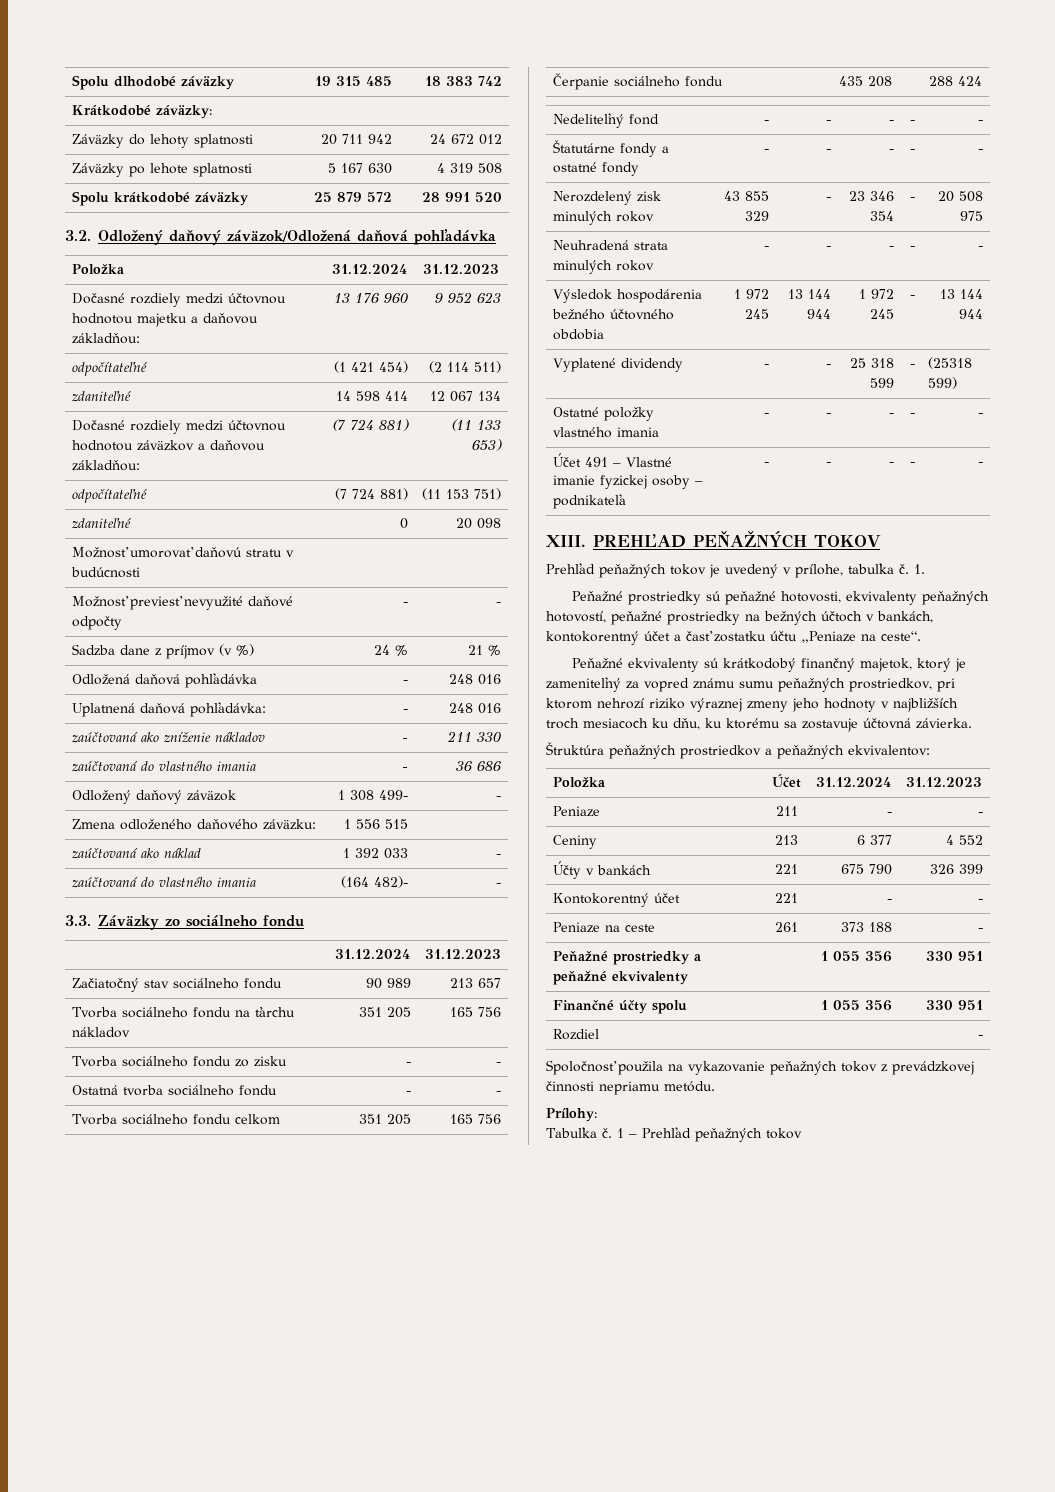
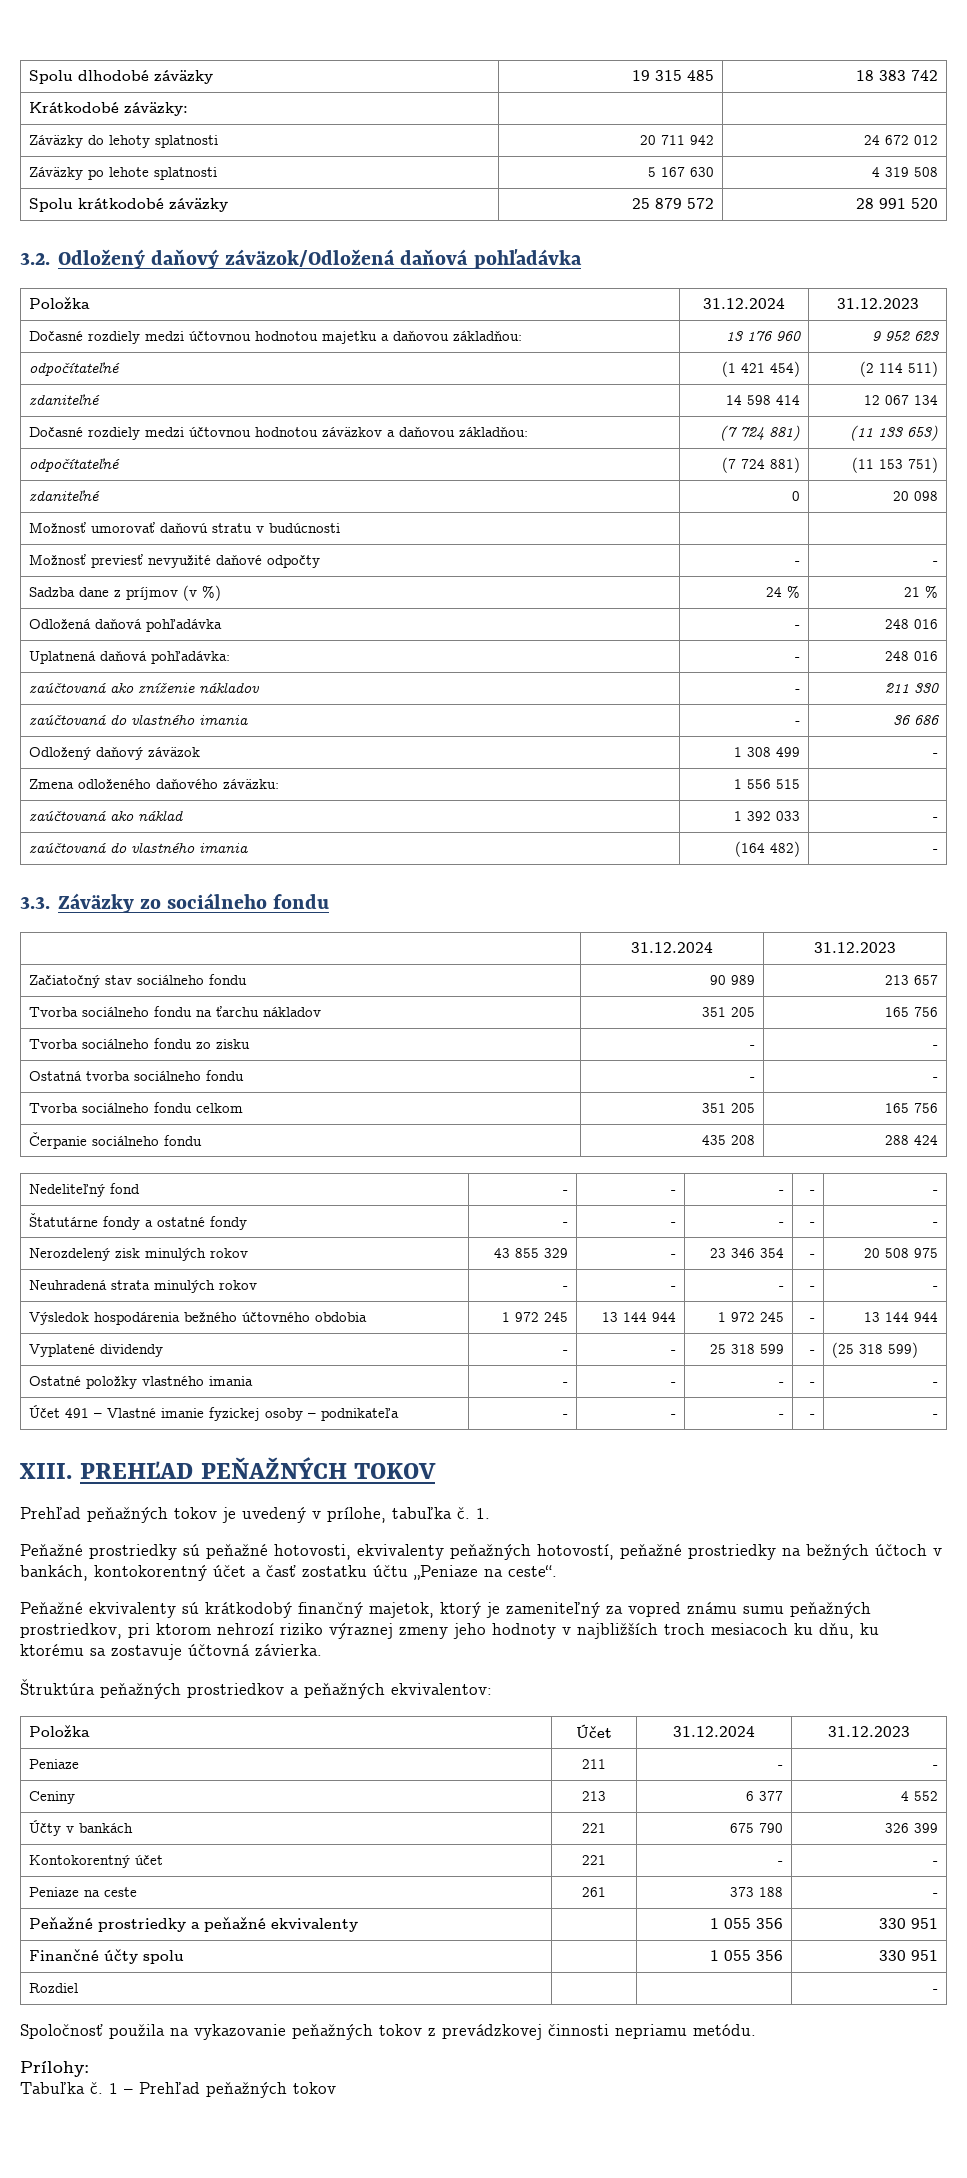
[379,790,409,800] 499- -> [775,747,800,757] 499
[374,876,409,888] 482)- -> [769,841,800,857] 482)
[927,357,972,369] (25318 -> [832,1342,884,1358] (25 318

